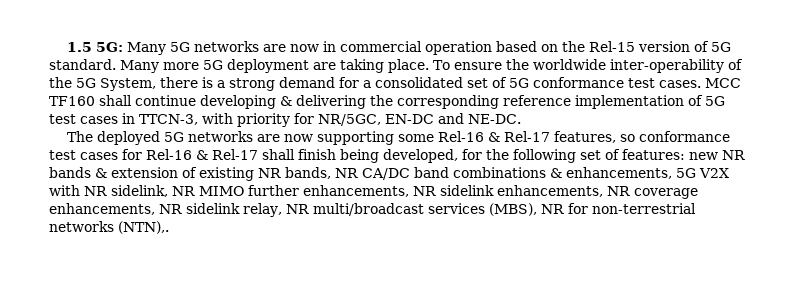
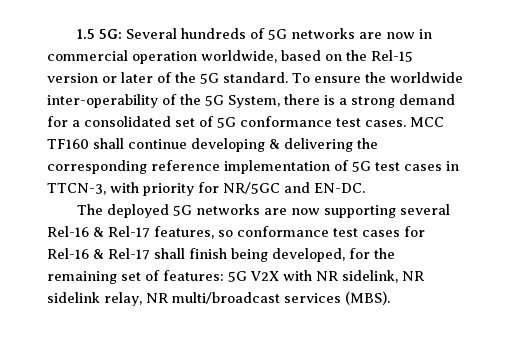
[126,42,166,55] Many -> [125,28,265,39] Several hundreds of
(492, 48) none -> [201,50,277,63] worldwide,
[693,41,731,52] [49,59,429,73] of 5G standard. Many more 5G deployment are taking place. -> [102,72,288,84] or later of the 5G standard.
[318,113,521,126] NR/5GC, EN-DC and NE-DC. -> [223,182,365,194] NR/5GC and EN-DC.
[397,134,434,142] some -> [399,204,450,215] several
[513,149,576,163] following -> [47,271,117,284] remaining
[689,150,745,160] [49,167,672,181] new NR bands & extension of existing NR bands, NR CA/DC band combinations & enhancements, -> (224, 275) none
[199,185,698,199] [49,203,182,215] MIMO further enhancements, NR sidelink enhancements, NR coverage enhancements, NR -> (424, 276) none
[488,203,696,216] [49,221,169,234] (MBS), NR for non-terrestrial networks (NTN),. -> [345,291,390,305] (MBS).

